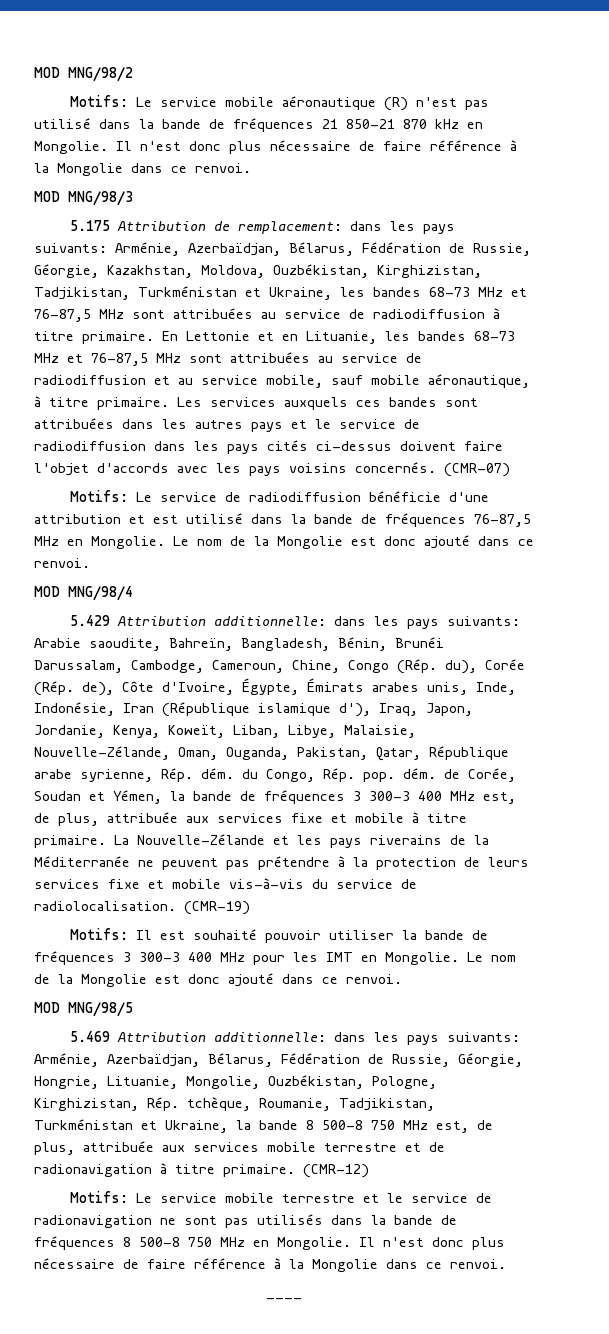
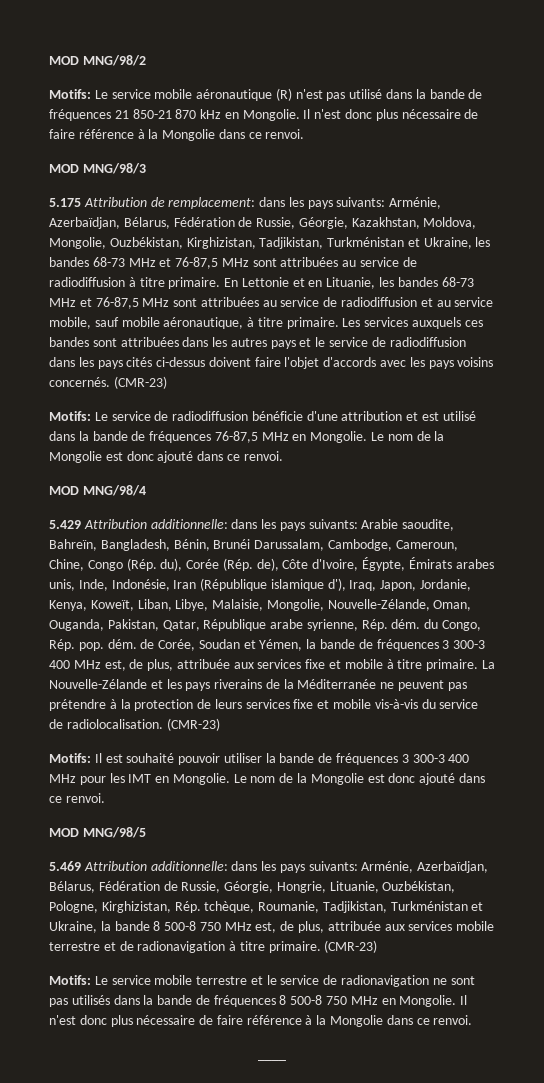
(265, 271) none -> [49,237,106,249] Mongolie,
[444,463,510,477] (CMR-07) -> [113,376,167,389] (CMR-23)
(416, 731) none -> [266,599,324,611] Mongolie,
[184,901,250,915] (CMR-19) -> [166,718,220,731] (CMR-23)
[186,1076,260,1089] Mongolie, -> (379, 887) none
[303,1164,369,1178] (CMR-12) -> [324,940,378,953] (CMR-23)

